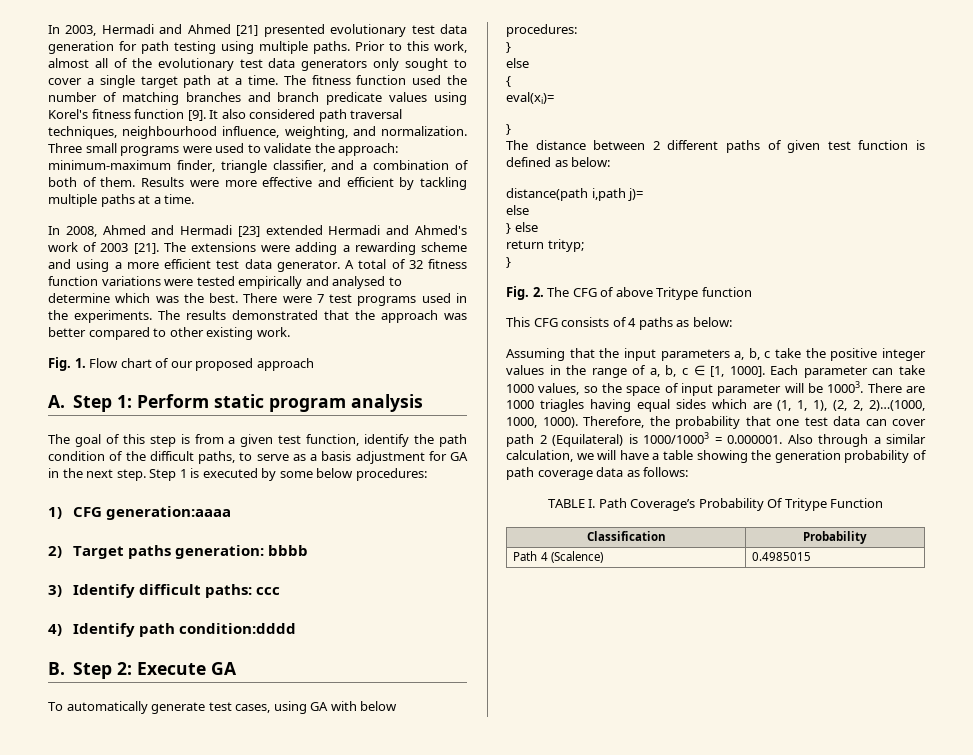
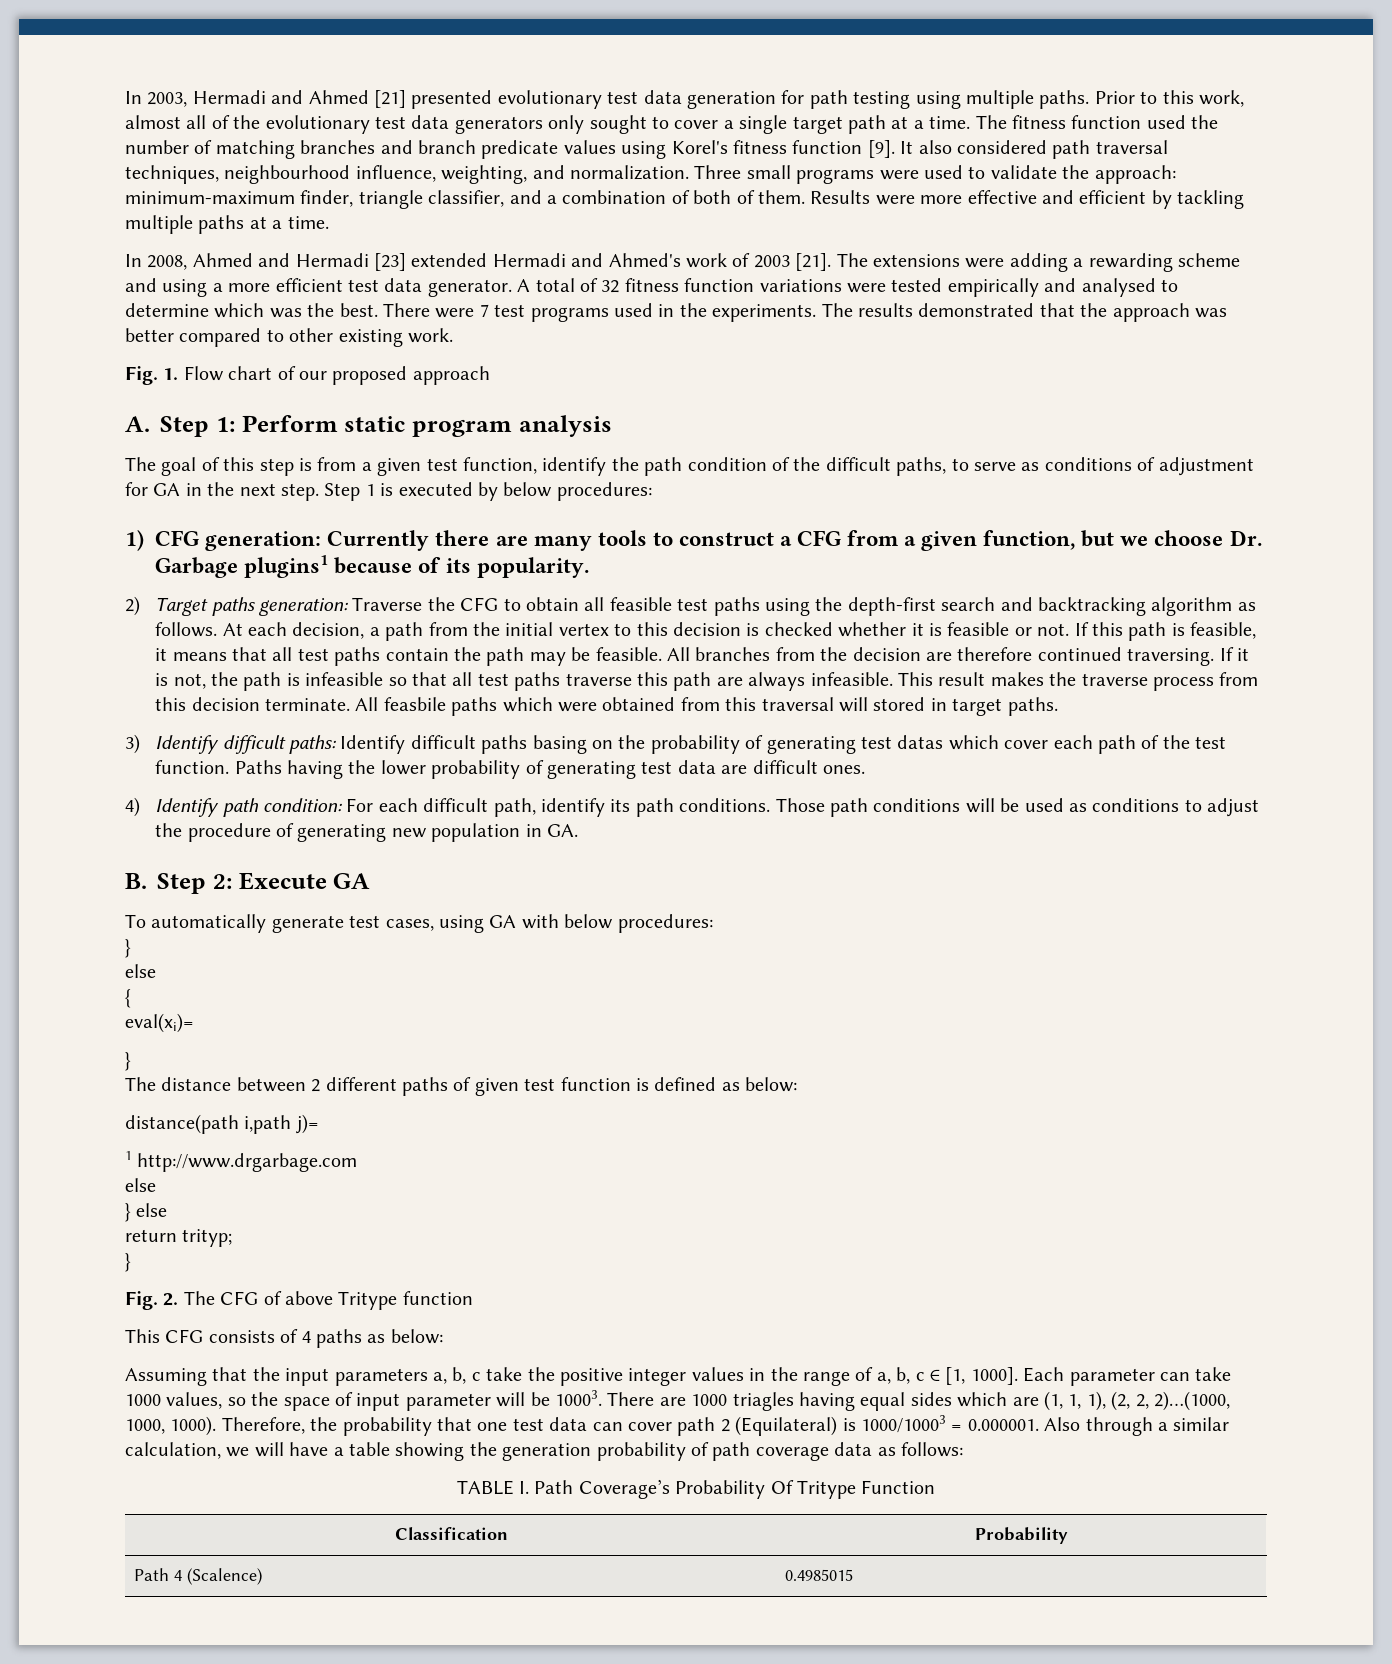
[310,451,352,461] a basis -> [1044,457,1156,471] conditions of
[279,471,313,478] some -> (498, 491) none
[106,506,232,520] [48,545,309,559] [48,584,281,598] [48,623,297,637] generation:aaaa // 2) Target paths generation: bbbb // 3) Identify difficult paths: ccc // 4) Identify path condition:dddd -> [205,530,1262,551] [155,555,589,578] [125,596,1256,616] [155,622,1257,641] [155,647,1250,666] [155,672,1259,691] [155,697,1058,716] [125,734,1227,754] [155,760,866,779] [125,797,1260,817] [155,823,579,842] generation: Currently there are many tools to construct a CFG from a given function, but we choose Dr. Garbage plugins1 because of its popularity. // 2) Target paths generation: Traverse the CFG to obtain all feasible test paths using the depth-first search and backtracking algorithm as follows. At each decision, a path from the initial vertex to this decision is checked whether it is feasible or not. If this path is feasible, it means that all test paths contain the path may be feasible. All branches from the decision are therefore continued traversing. If it is not, the path is infeasible so that all test paths traverse this path are always infeasible. This result makes the traverse process from this decision terminate. All feasbile paths which were obtained from this traversal will stored in target paths. // 3) Identify difficult paths: Identify difficult paths basing on the probability of generating test datas which cover each path of the test function. Paths having the lower probability of generating test data are difficult ones. // 4) Identify path condition: For each difficult path, identify its path conditions. Those path conditions will be used as conditions to adjust the procedure of generating new population in GA.
(644, 194) none -> [125,1151,358,1172] // 1 http://www.drgarbage.com

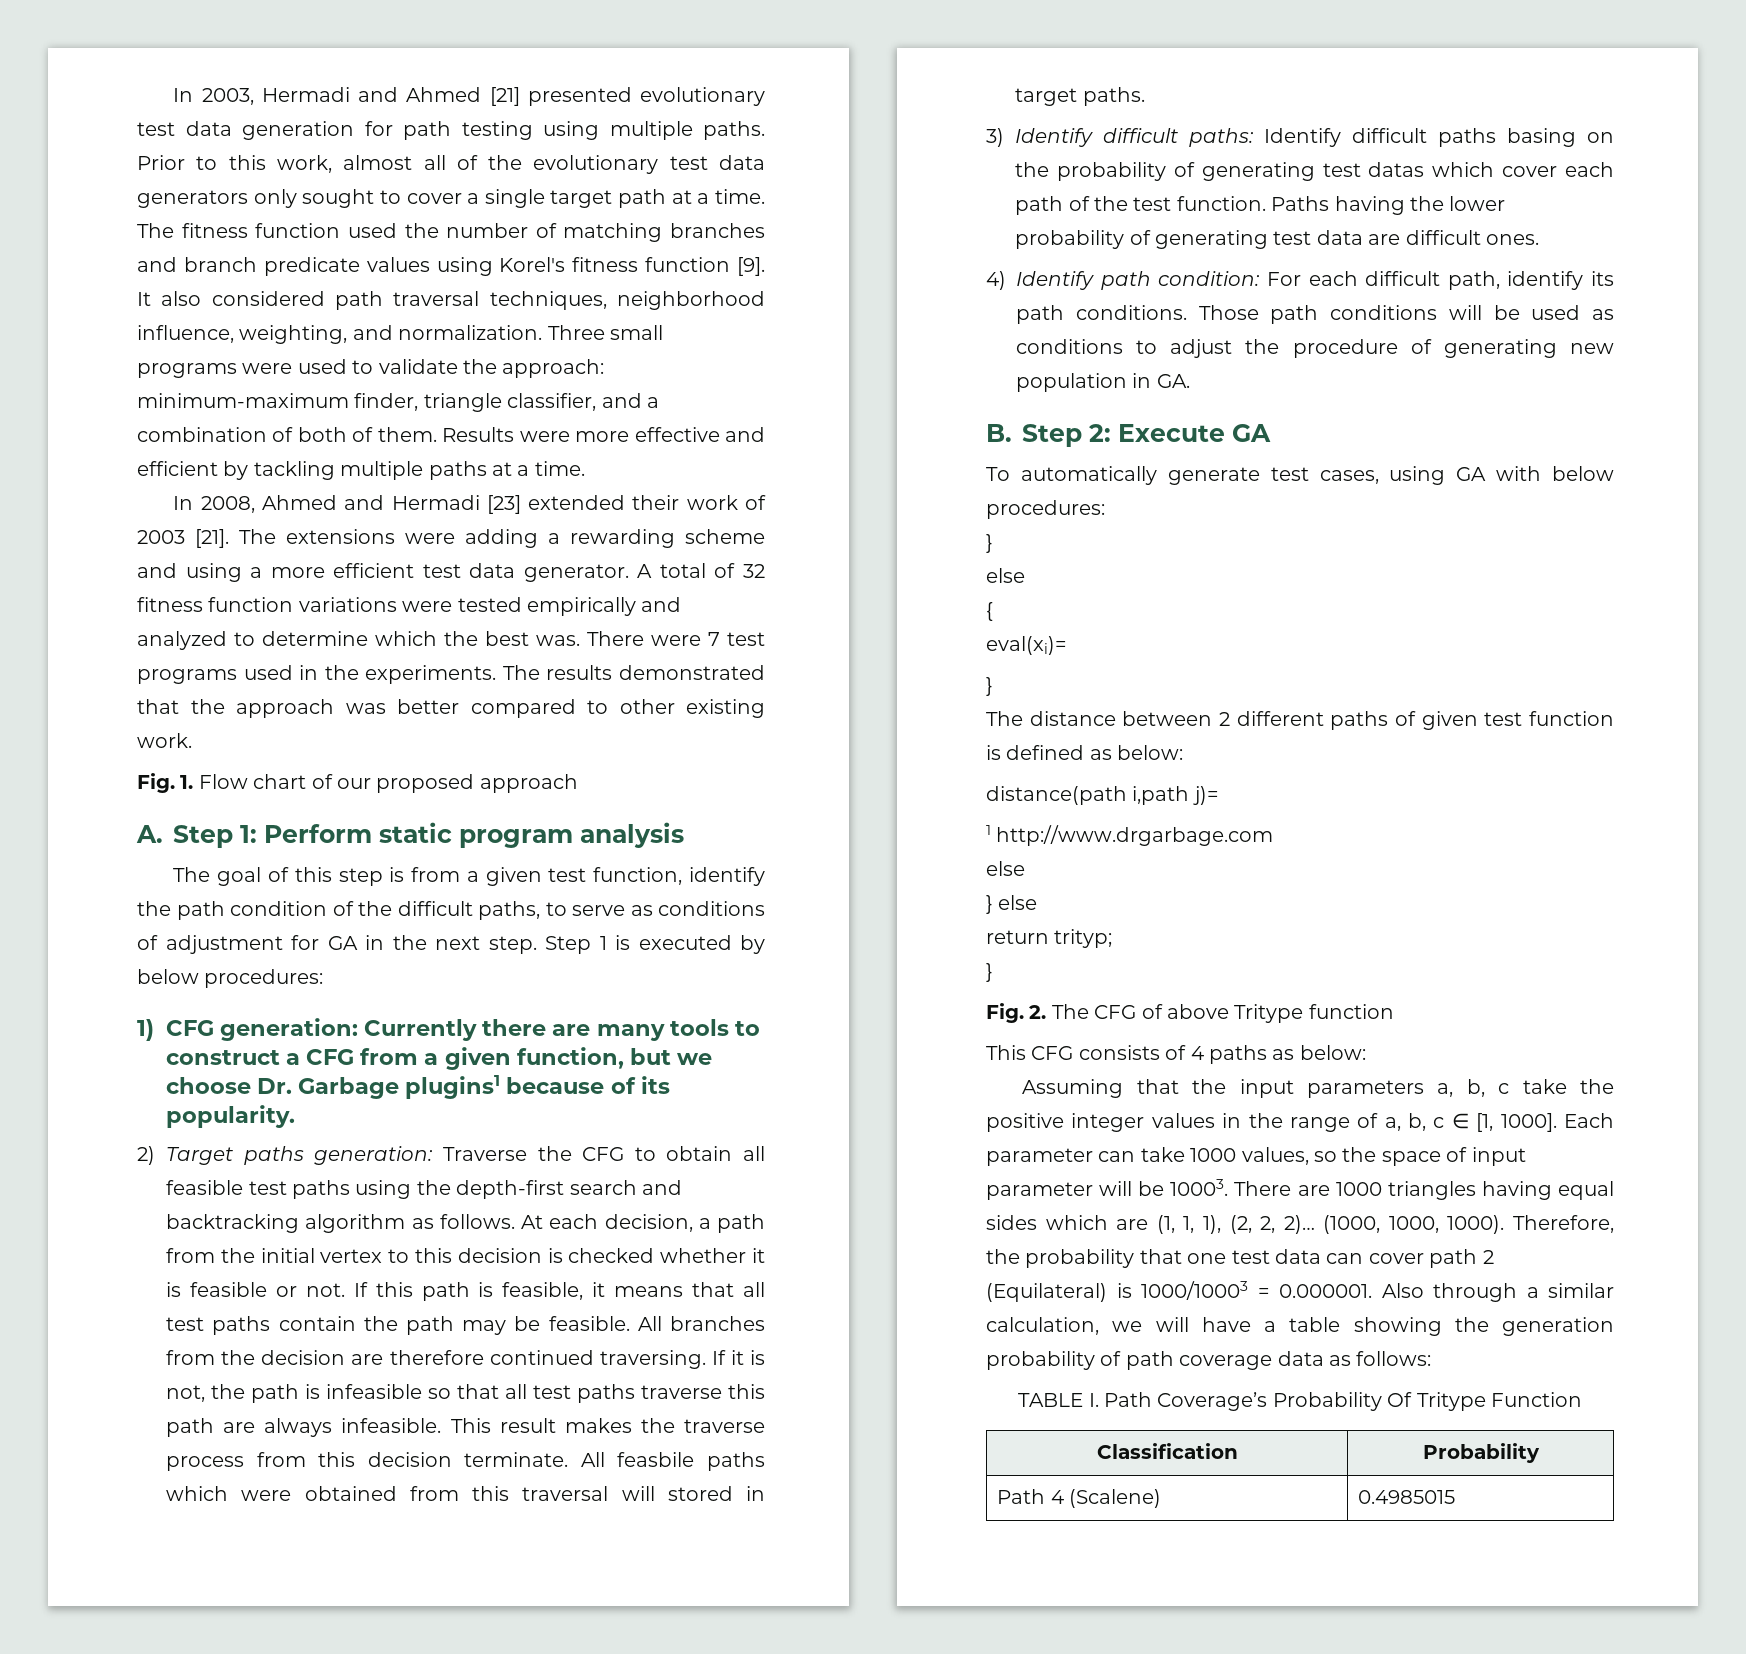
[224,165,351,184] neighbourhood -> [617,291,765,310] neighborhood
[492,253,681,267] Hermadi and Ahmed's -> [632,495,680,510] their
[1081,278,1156,297] analysed -> [137,631,227,650] analyzed
[269,303,378,318] was the best. -> [444,631,580,646] the best was.
[732,1392,794,1411] triagles -> [1387,1181,1476,1200] triangles
[1153,1391,1230,1411] 2)…(1000, -> [1283,1215,1381,1234] 2)… (1000,
[187,1568,263,1585] (Scalence) -> [1069,1489,1162,1508] (Scalene)

